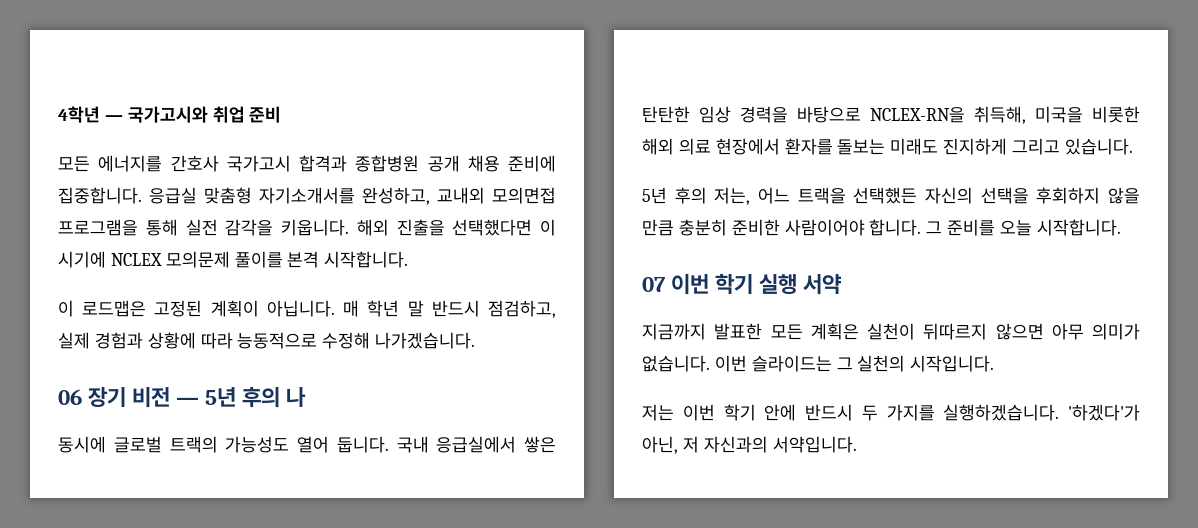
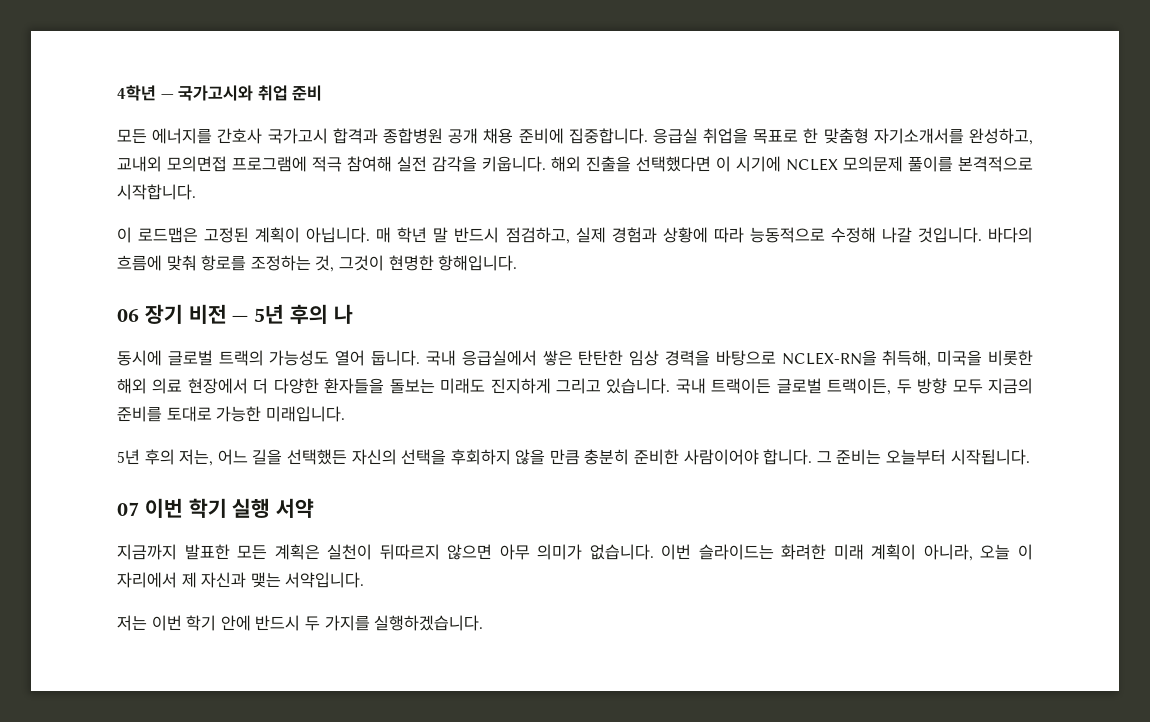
(197, 195) none -> [703,128,819,144] 취업을 목표로 한
[58,219,178,236] 프로그램을 통해 -> [232,156,392,172] 프로그램에 적극 참여해
[287,251,320,268] 본격 -> [958,156,1033,172] 본격적으로
[375,332,476,349] 나가겠습니다. -> [881,227,1033,243] [117,255,518,272] 나갈 것입니다. 바다의 흐름에 맞춰 항로를 조정하는 것, 그것이 현명한 항해입니다.
[784,138,833,155] 환자를 -> [253,378,385,394] 더 다양한 환자들을
(1133, 146) none -> [675,378,1034,395] [117,406,345,422] 국내 트랙이든 글로벌 트랙이든, 두 방향 모두 지금의 준비를 토대로 가능한 미래입니다.
[797,187,846,204] 트랙을 -> [252,449,283,465] 길을
[947,219,1121,236] 준비를 오늘 시작합니다. -> [836,449,1030,465] 준비는 오늘부터 시작됩니다.
[836,355,995,372] 그 실천의 시작입니다. -> [781,544,1033,561] [117,572,365,588] 화려한 미래 계획이 아니라, 오늘 이 자리에서 제 자신과 맺는 서약입니다.
[1068,404,1140,421] [642,436,857,454] '하겠다'가 아닌, 저 자신과의 서약입니다. -> (484, 623) none

